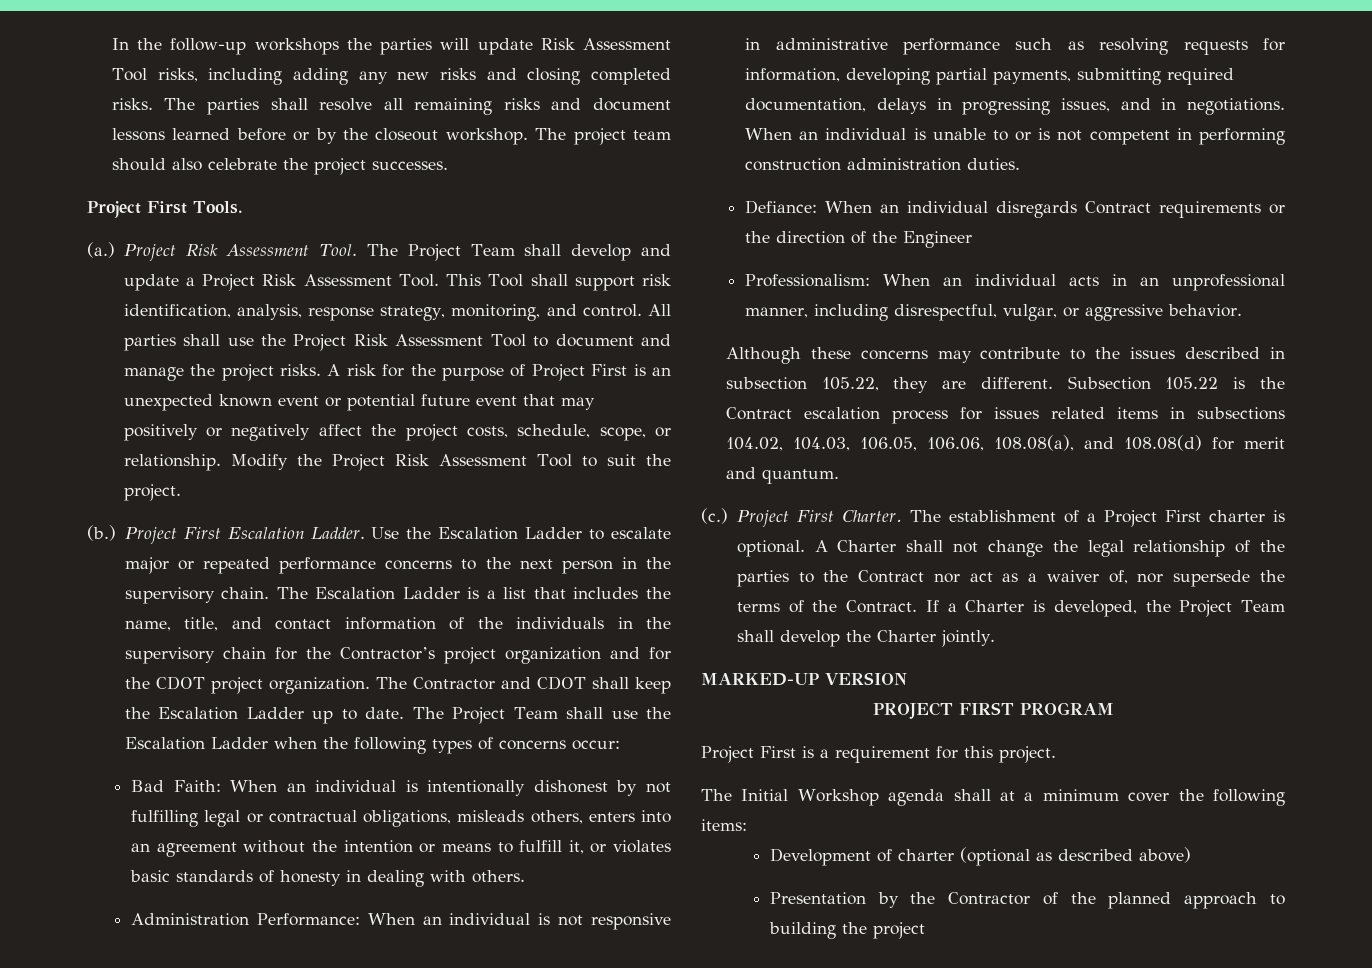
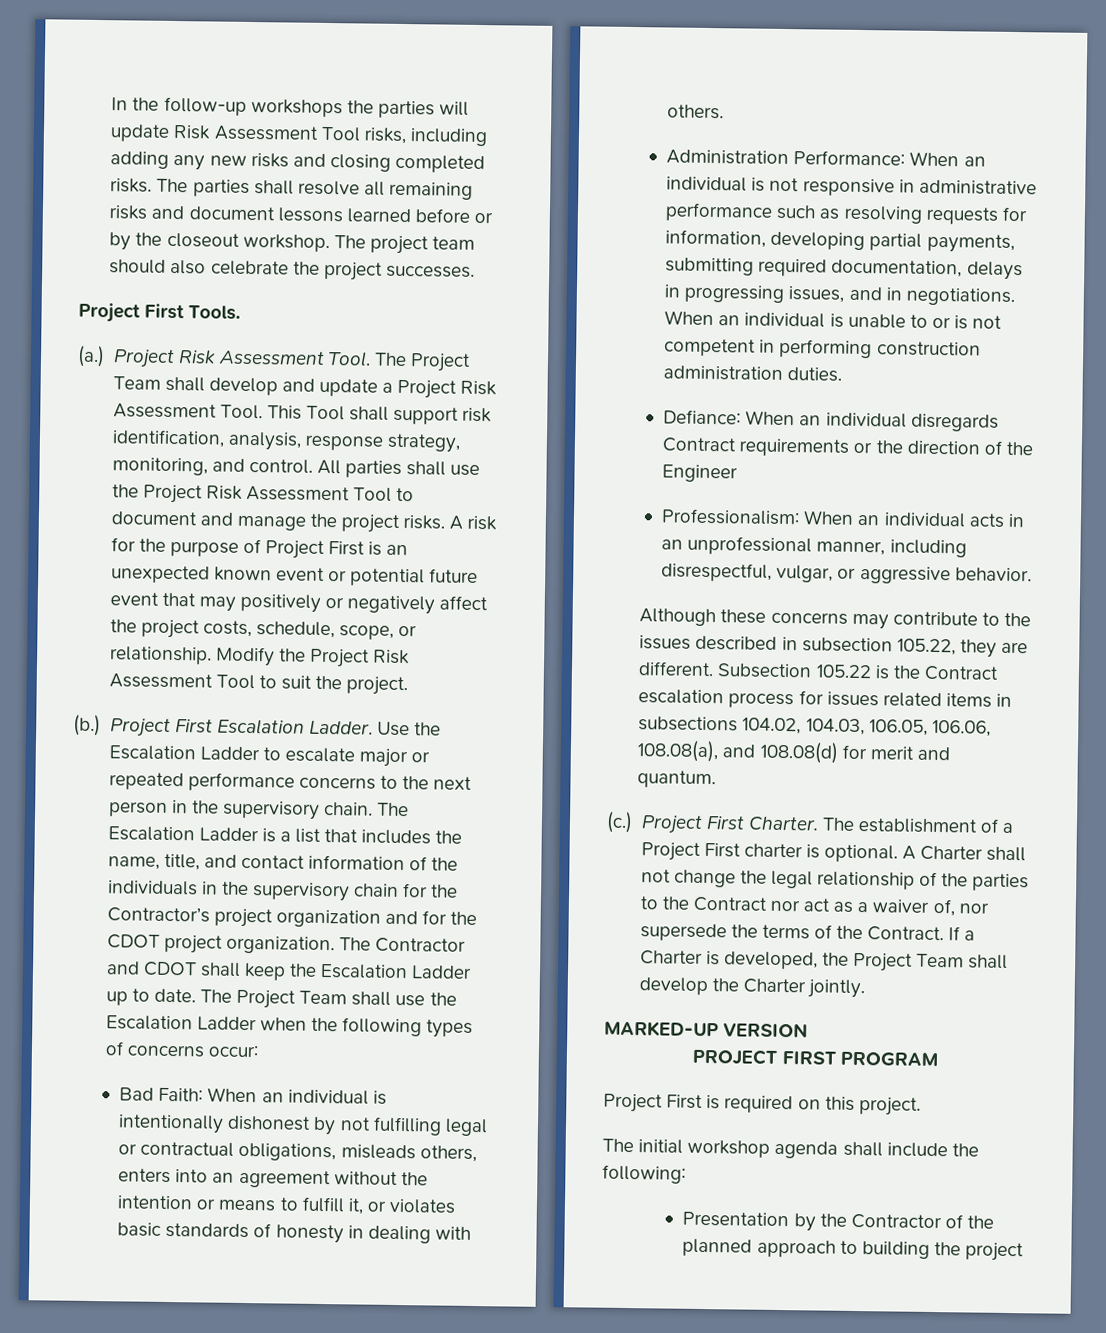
[820,746,958,763] a requirement for -> [724,1095,821,1114] required on
[741,789,1285,806] [701,819,747,831] [769,847,1191,866] Initial Workshop agenda shall at a minimum cover the following items: // Development of charter (optional as described above) -> [638,1139,979,1159] [602,1164,686,1184] initial workshop agenda shall include the following:

